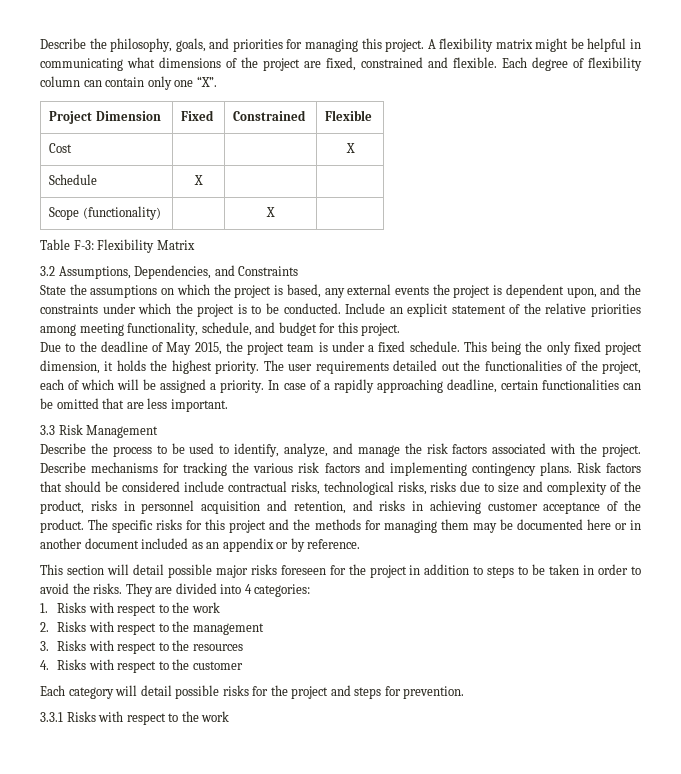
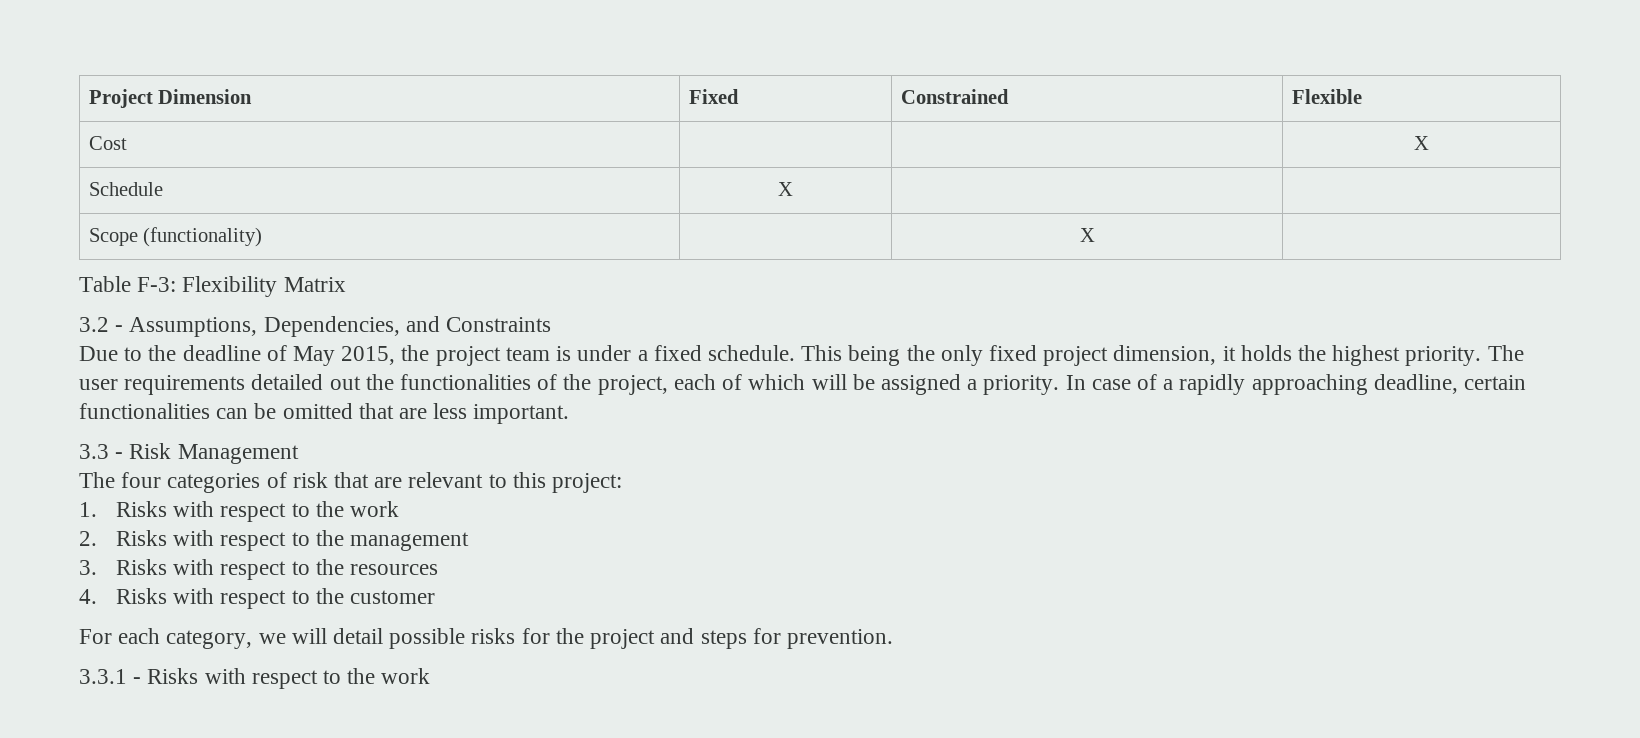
[40,38,641,52] [40,57,642,71] [40,76,217,90] Describe the philosophy, goals, and priorities for managing this project. A flexibility matrix might be helpful in communicating what dimensions of the project are fixed, constrained and flexible. Each degree of flexibility column can contain only one “X”. // -> (88, 98) none
(55, 271) none -> [115,325,124,332] -
[40,284,641,298] [40,303,641,317] [40,322,401,336] // State the assumptions on which the project is based, any external events the project is dependent upon, and the constraints under which the project is to be conducted. Include an explicit statement of the relative priorities among meeting functionality, schedule, and budget for this project. -> (552, 324) none
(55, 430) none -> [115,452,124,459] -
[40,443,641,457] [40,462,642,476] [40,481,641,495] [40,500,641,514] [40,519,641,533] [40,538,361,552] [40,564,641,578] [40,583,311,597] Describe the process to be used to identify, analyze, and manage the risk factors associated with the project. Describe mechanisms for tracking the various risk factors and implementing contingency plans. Risk factors that should be considered include contractual risks, technological risks, risks due to size and complexity of the product, risks in personnel acquisition and retention, and risks in achieving customer acceptance of the product. The specific risks for this project and the methods for managing them may be documented here or in another document included as an appendix or by reference. // This section will detail possible major risks foreseen for the project in addition to steps to be taken in order to avoid the risks. They are divided into 4 categories: -> [79,472,623,493] The four categories of risk that are relevant to this project:
[40,685,114,699] Each category -> [79,628,286,649] For each category, we
(63, 717) none -> [133,677,142,684] -

